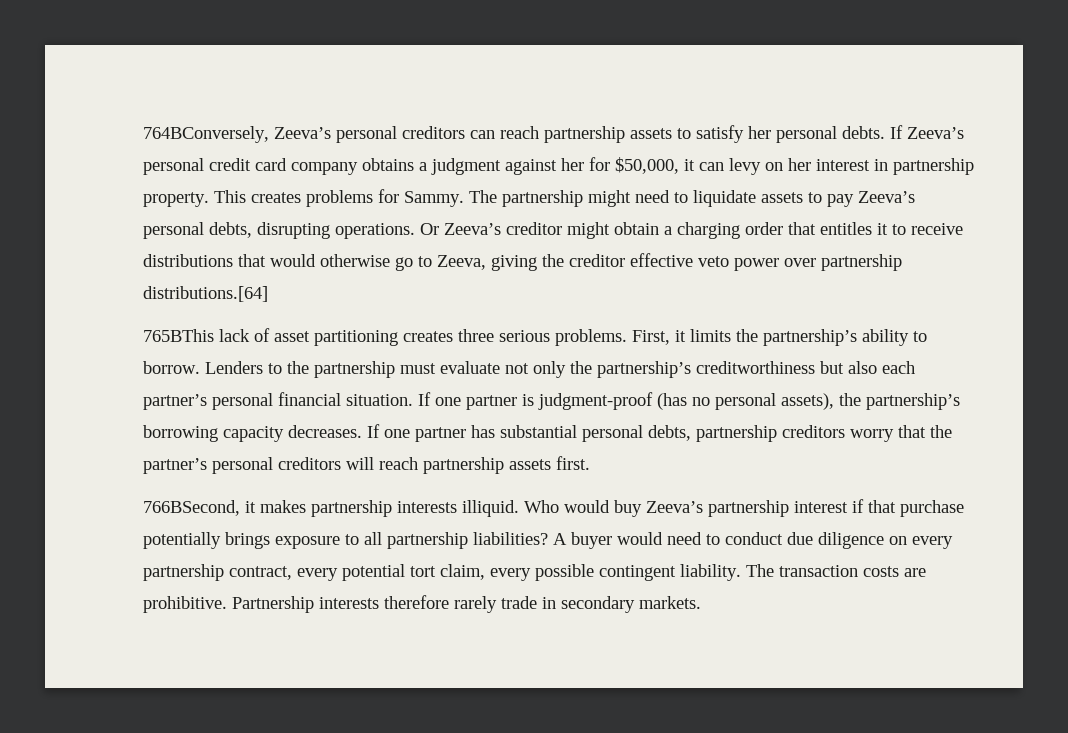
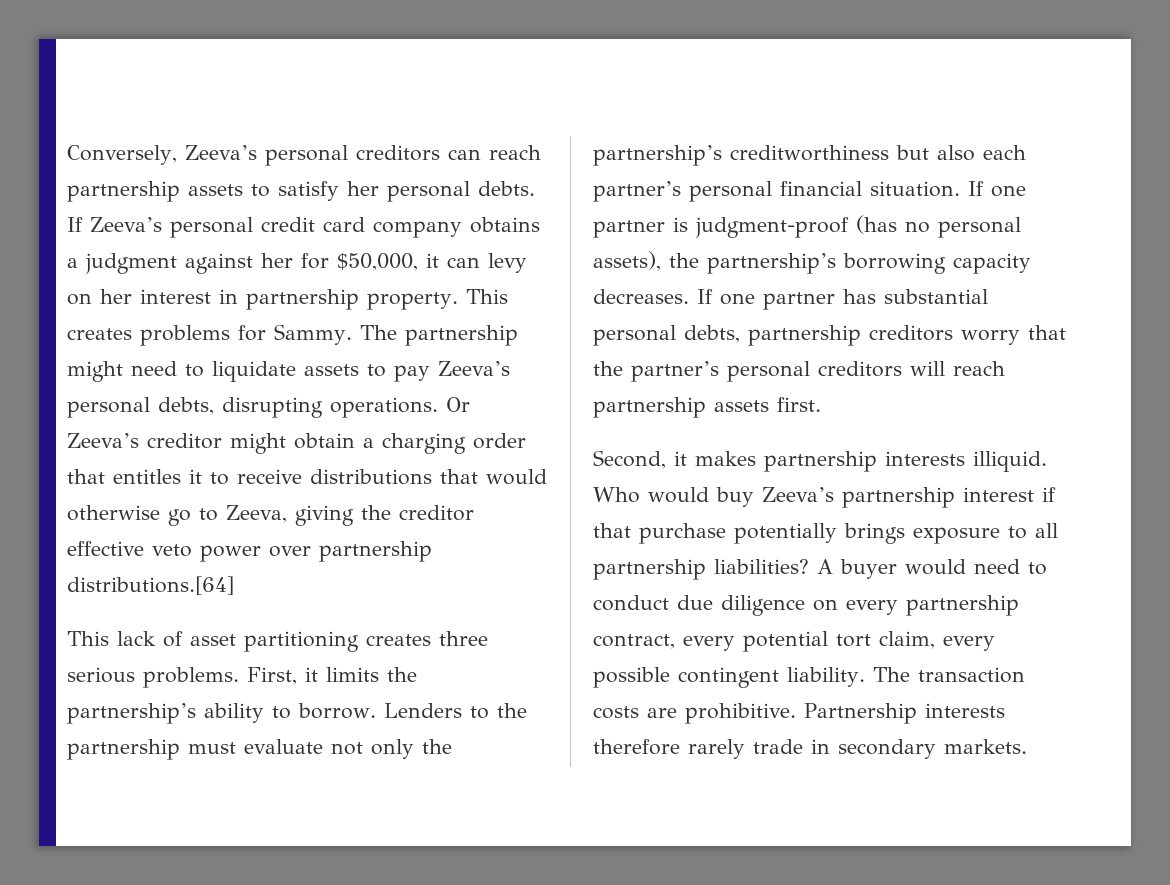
[143,126,269,143] 764BConversely, -> [67,145,177,165] Conversely,
[143,329,214,342] 765BThis -> [67,631,109,646] This
[143,500,240,516] 766BSecond, -> [593,450,666,469] Second,

